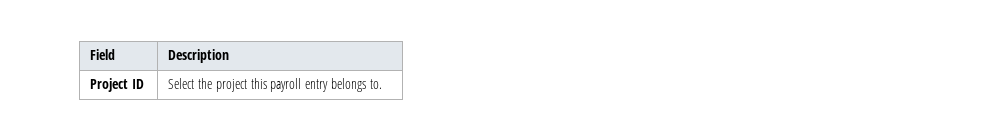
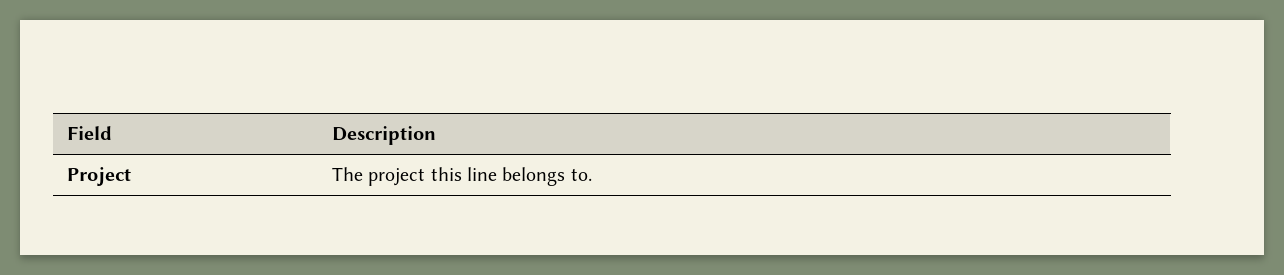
[132,79,145,89] [168,78,329,92] ID | Select the project this payroll entry -> [331,167,497,186] | The project this line

